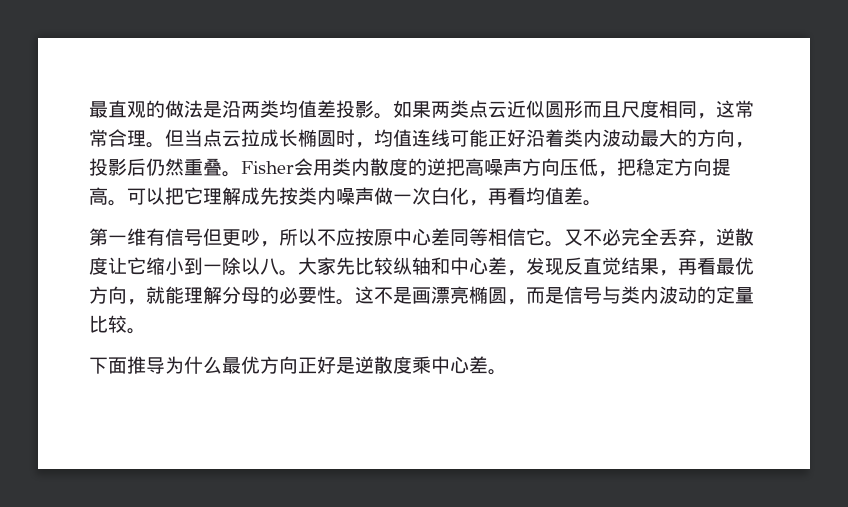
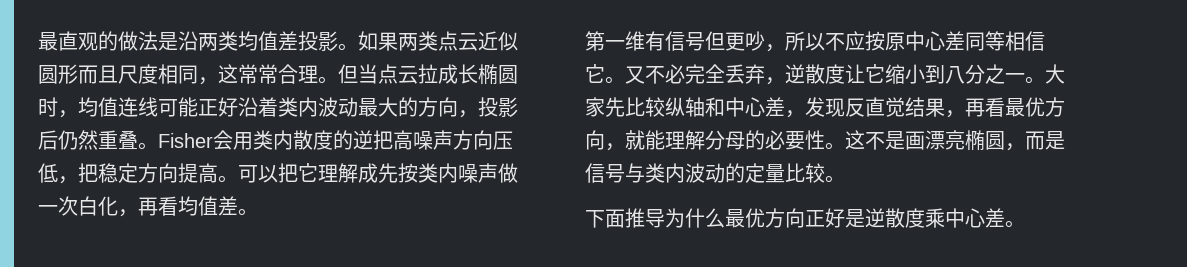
[203,257,279,275] 一除以八 -> [945,64,1025,84] 八分之一

